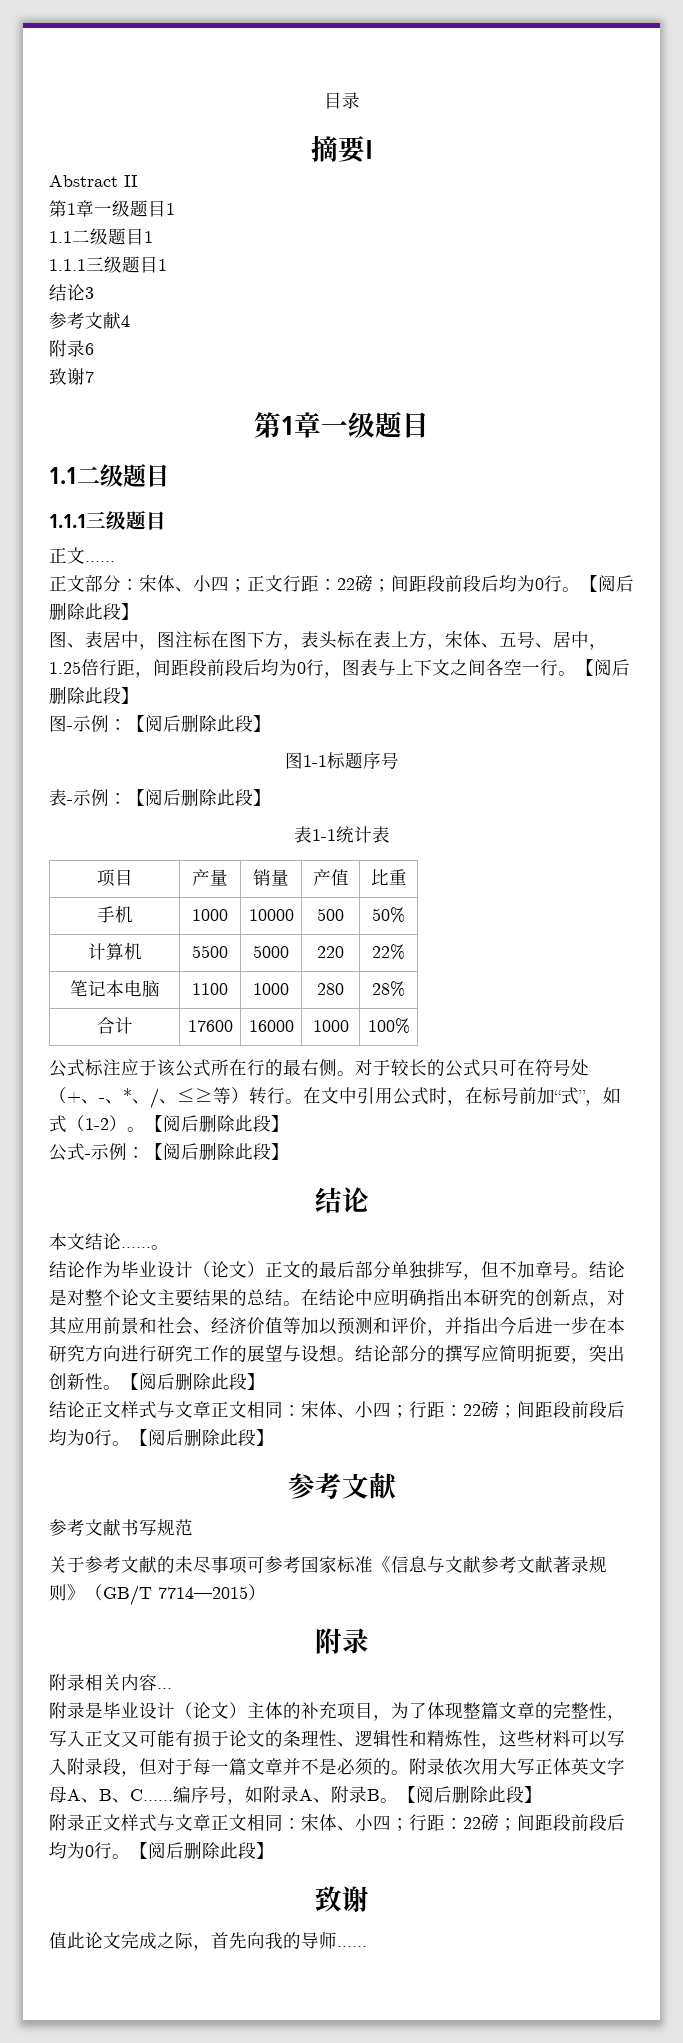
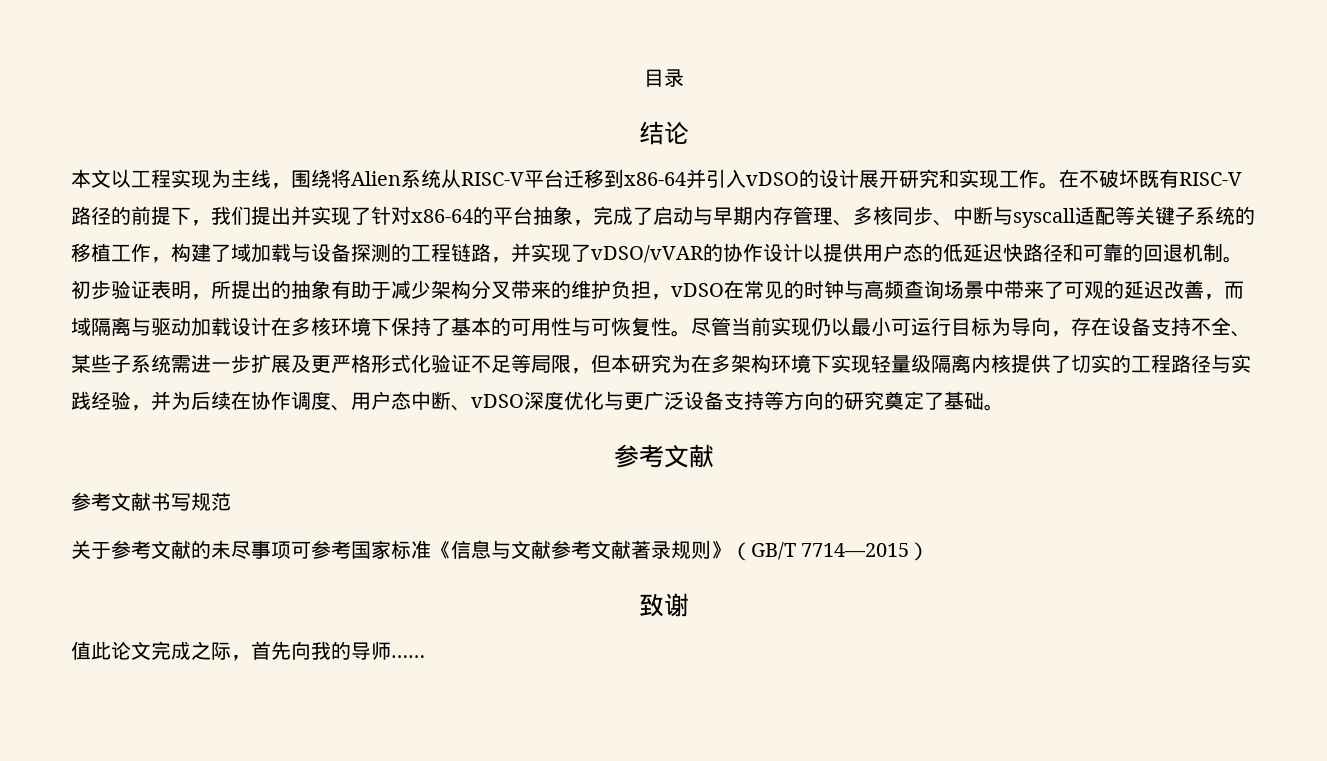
[310,135,373,163] [49,175,138,187] [49,200,175,217] [49,228,153,245] [49,256,167,273] [49,284,94,301] [49,312,130,329] [49,340,94,357] [49,368,94,385] [254,411,429,438] [49,463,169,487] [49,510,166,530] [49,547,115,564] [49,574,634,592] [49,602,139,620] [49,630,607,650] [49,659,630,678] [49,686,139,704] [49,714,271,732] [284,752,399,769] [49,788,271,806] [293,826,390,843] [96,869,133,887] [192,869,228,886] [253,869,289,886] [312,869,349,886] [370,869,407,886] [96,905,133,923] [192,909,228,921] [248,909,294,921] [317,908,344,921] [372,907,405,923] [87,942,142,960] [192,945,228,958] [253,945,289,958] [317,946,344,958] [372,944,405,960] [69,980,160,997] [192,983,228,995] [253,983,289,995] [317,983,344,995] [372,981,405,997] [96,1017,133,1034] [187,1020,233,1032] [248,1020,294,1032] [312,1020,349,1032] [367,1018,410,1034] [49,1059,589,1077] [49,1087,621,1109] [49,1114,289,1133] [49,1142,289,1161] [314,1187,369,1213] [49,1233,169,1250] [49,1261,625,1280] [49,1289,625,1308] [49,1316,625,1336] [49,1344,625,1364] [49,1372,265,1390] [49,1400,625,1419] [49,1428,274,1446] 摘要I // Abstract II // 第1章一级题目1 // 1.1二级题目1 // 1.1.1三级题目1 // 结论3 // 参考文献4 // 附录6 // 致谢7 // 第1章一级题目 // 1.1二级题目 // 1.1.1三级题目 // 正文…… // 正文部分：宋体、小四；正文行距：22磅；间距段前段后均为0行。【阅后删除此段】 // 图、表居中，图注标在图下方，表头标在表上方，宋体、五号、居中，1.25倍行距，间距段前段后均为0行，图表与上下文之间各空一行。【阅后删除此段】 // 图-示例：【阅后删除此段】 // 图1-1标题序号 // 表-示例：【阅后删除此段】 // 表1-1统计表 // 项目 | 产量 | 销量 | 产值 | 比重 // 手机 | 1000 | 10000 | 500 | 50% // 计算机 | 5500 | 5000 | 220 | 22% // 笔记本电脑 | 1100 | 1000 | 280 | 28% // 合计 | 17600 | 16000 | 1000 | 100% // 公式标注应于该公式所在行的最右侧。对于较长的公式只可在符号处（+、-、*、/、≤≥等）转行。在文中引用公式时，在标号前加“式”，如式（1-2）。【阅后删除此段】 // 公式-示例：【阅后删除此段】 // 结论 // 本文结论……。 // 结论作为毕业设计（论文）正文的最后部分单独排写，但不加章号。结论是对整个论文主要结果的总结。在结论中应明确指出本研究的创新点，对其应用前景和社会、经济价值等加以预测和评价，并指出今后进一步在本研究方向进行研究工作的展望与设想。结论部分的撰写应简明扼要，突出创新性。【阅后删除此段】 // 结论正文样式与文章正文相同：宋体、小四；行距：22磅；间距段前段后均为0行。【阅后删除此段】 -> [638,121,689,145] [71,169,1242,189] [71,206,1255,228] [71,243,1243,263] [71,280,1244,300] [71,317,1251,337] [71,354,1251,374] [71,391,1004,411] 结论 // 本文以工程实现为主线，围绕将Alien系统从RISC-V平台迁移到x86-64并引入vDSO的设计展开研究和实现工作。在不破坏既有RISC-V路径的前提下，我们提出并实现了针对x86-64的平台抽象，完成了启动与早期内存管理、多核同步、中断与syscall适配等关键子系统的移植工作，构建了域加载与设备探测的工程链路，并实现了vDSO/vVAR的协作设计以提供用户态的低延迟快路径和可靠的回退机制。初步验证表明，所提出的抽象有助于减少架构分叉带来的维护负担，vDSO在常见的时钟与高频查询场景中带来了可观的延迟改善，而域隔离与驱动加载设计在多核环境下保持了基本的可用性与可恢复性。尽管当前实现仍以最小可运行目标为导向，存在设备支持不全、某些子系统需进一步扩展及更严格形式化验证不足等局限，但本研究为在多架构环境下实现轻量级隔离内核提供了切实的工程路径与实践经验，并为后续在协作调度、用户态中断、vDSO深度优化与更广泛设备支持等方向的研究奠定了基础。
[314,1628,369,1654] [49,1674,172,1691] [49,1701,625,1721] [49,1730,625,1749] [49,1757,625,1777] [49,1785,542,1805] [49,1813,625,1832] [49,1841,274,1859] // 附录 // 附录相关内容… // 附录是毕业设计（论文）主体的补充项目，为了体现整篇文章的完整性，写入正文又可能有损于论文的条理性、逻辑性和精炼性，这些材料可以写入附录段，但对于每一篇文章并不是必须的。附录依次用大写正体英文字母A、B、C……编序号，如附录A、附录B。【阅后删除此段】 // 附录正文样式与文章正文相同：宋体、小四；行距：22磅；间距段前段后均为0行。【阅后删除此段】 -> (930, 551) none

